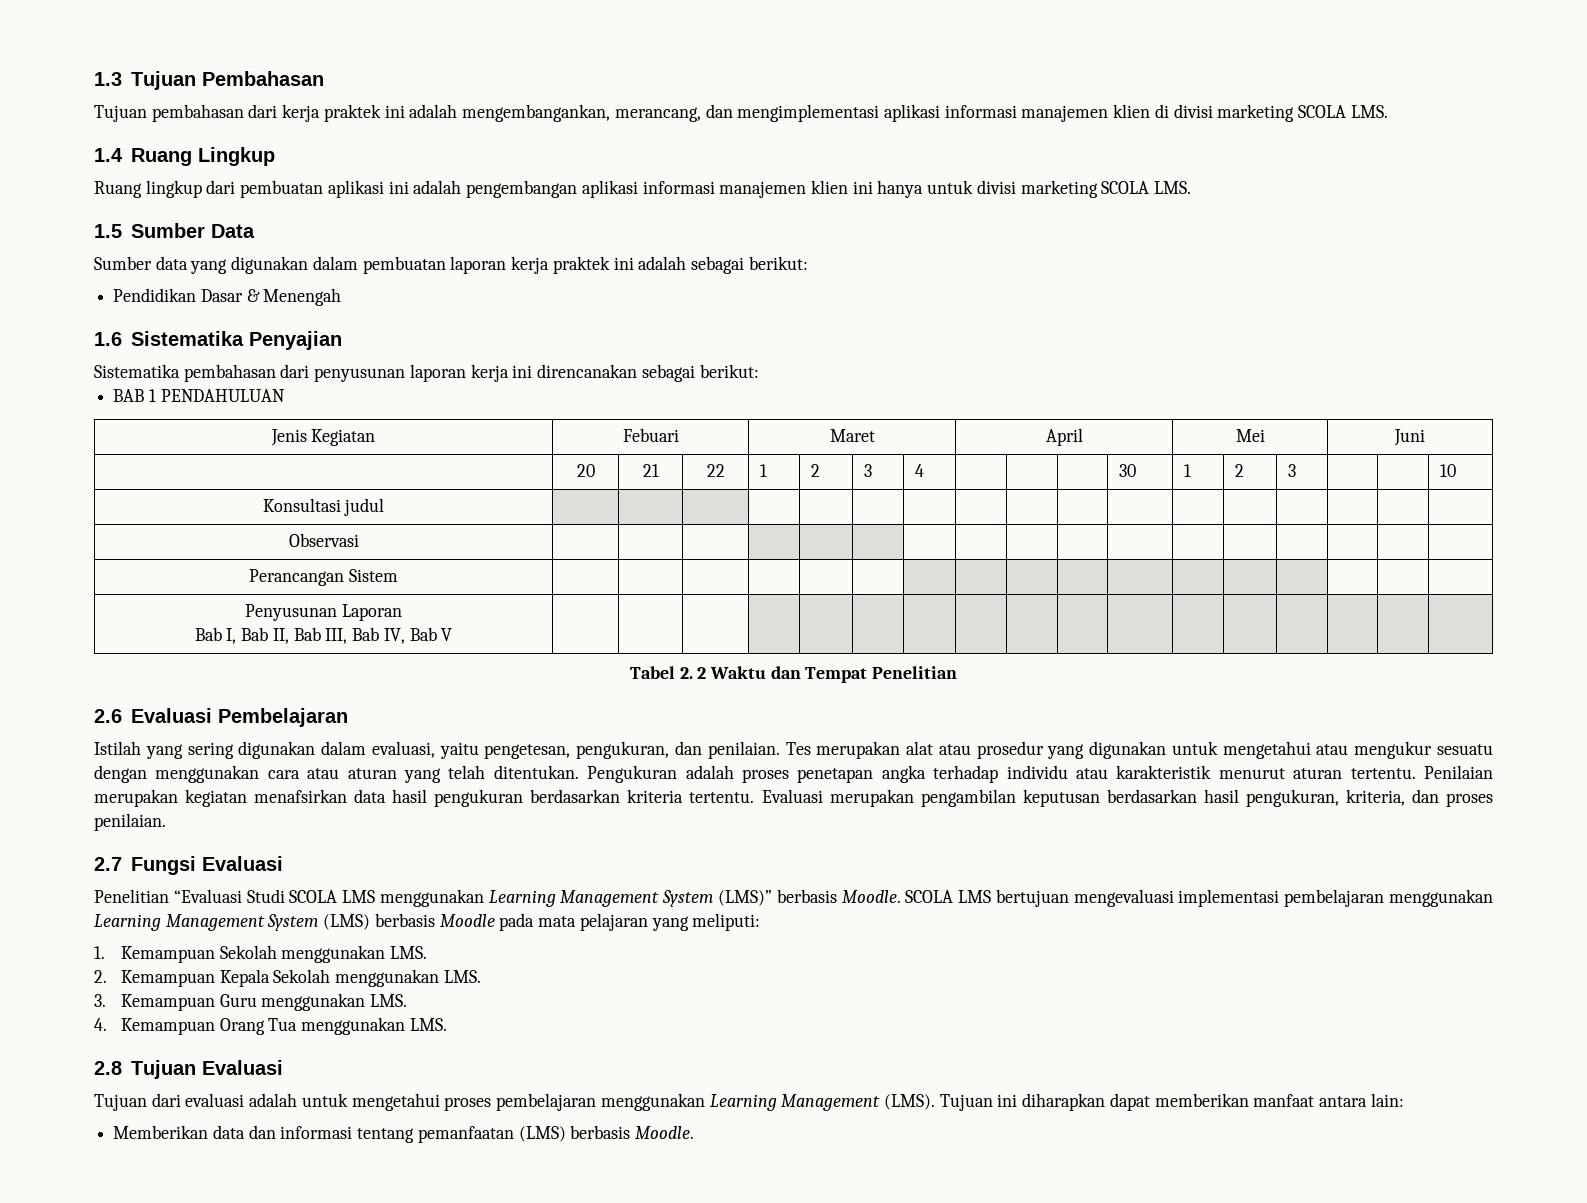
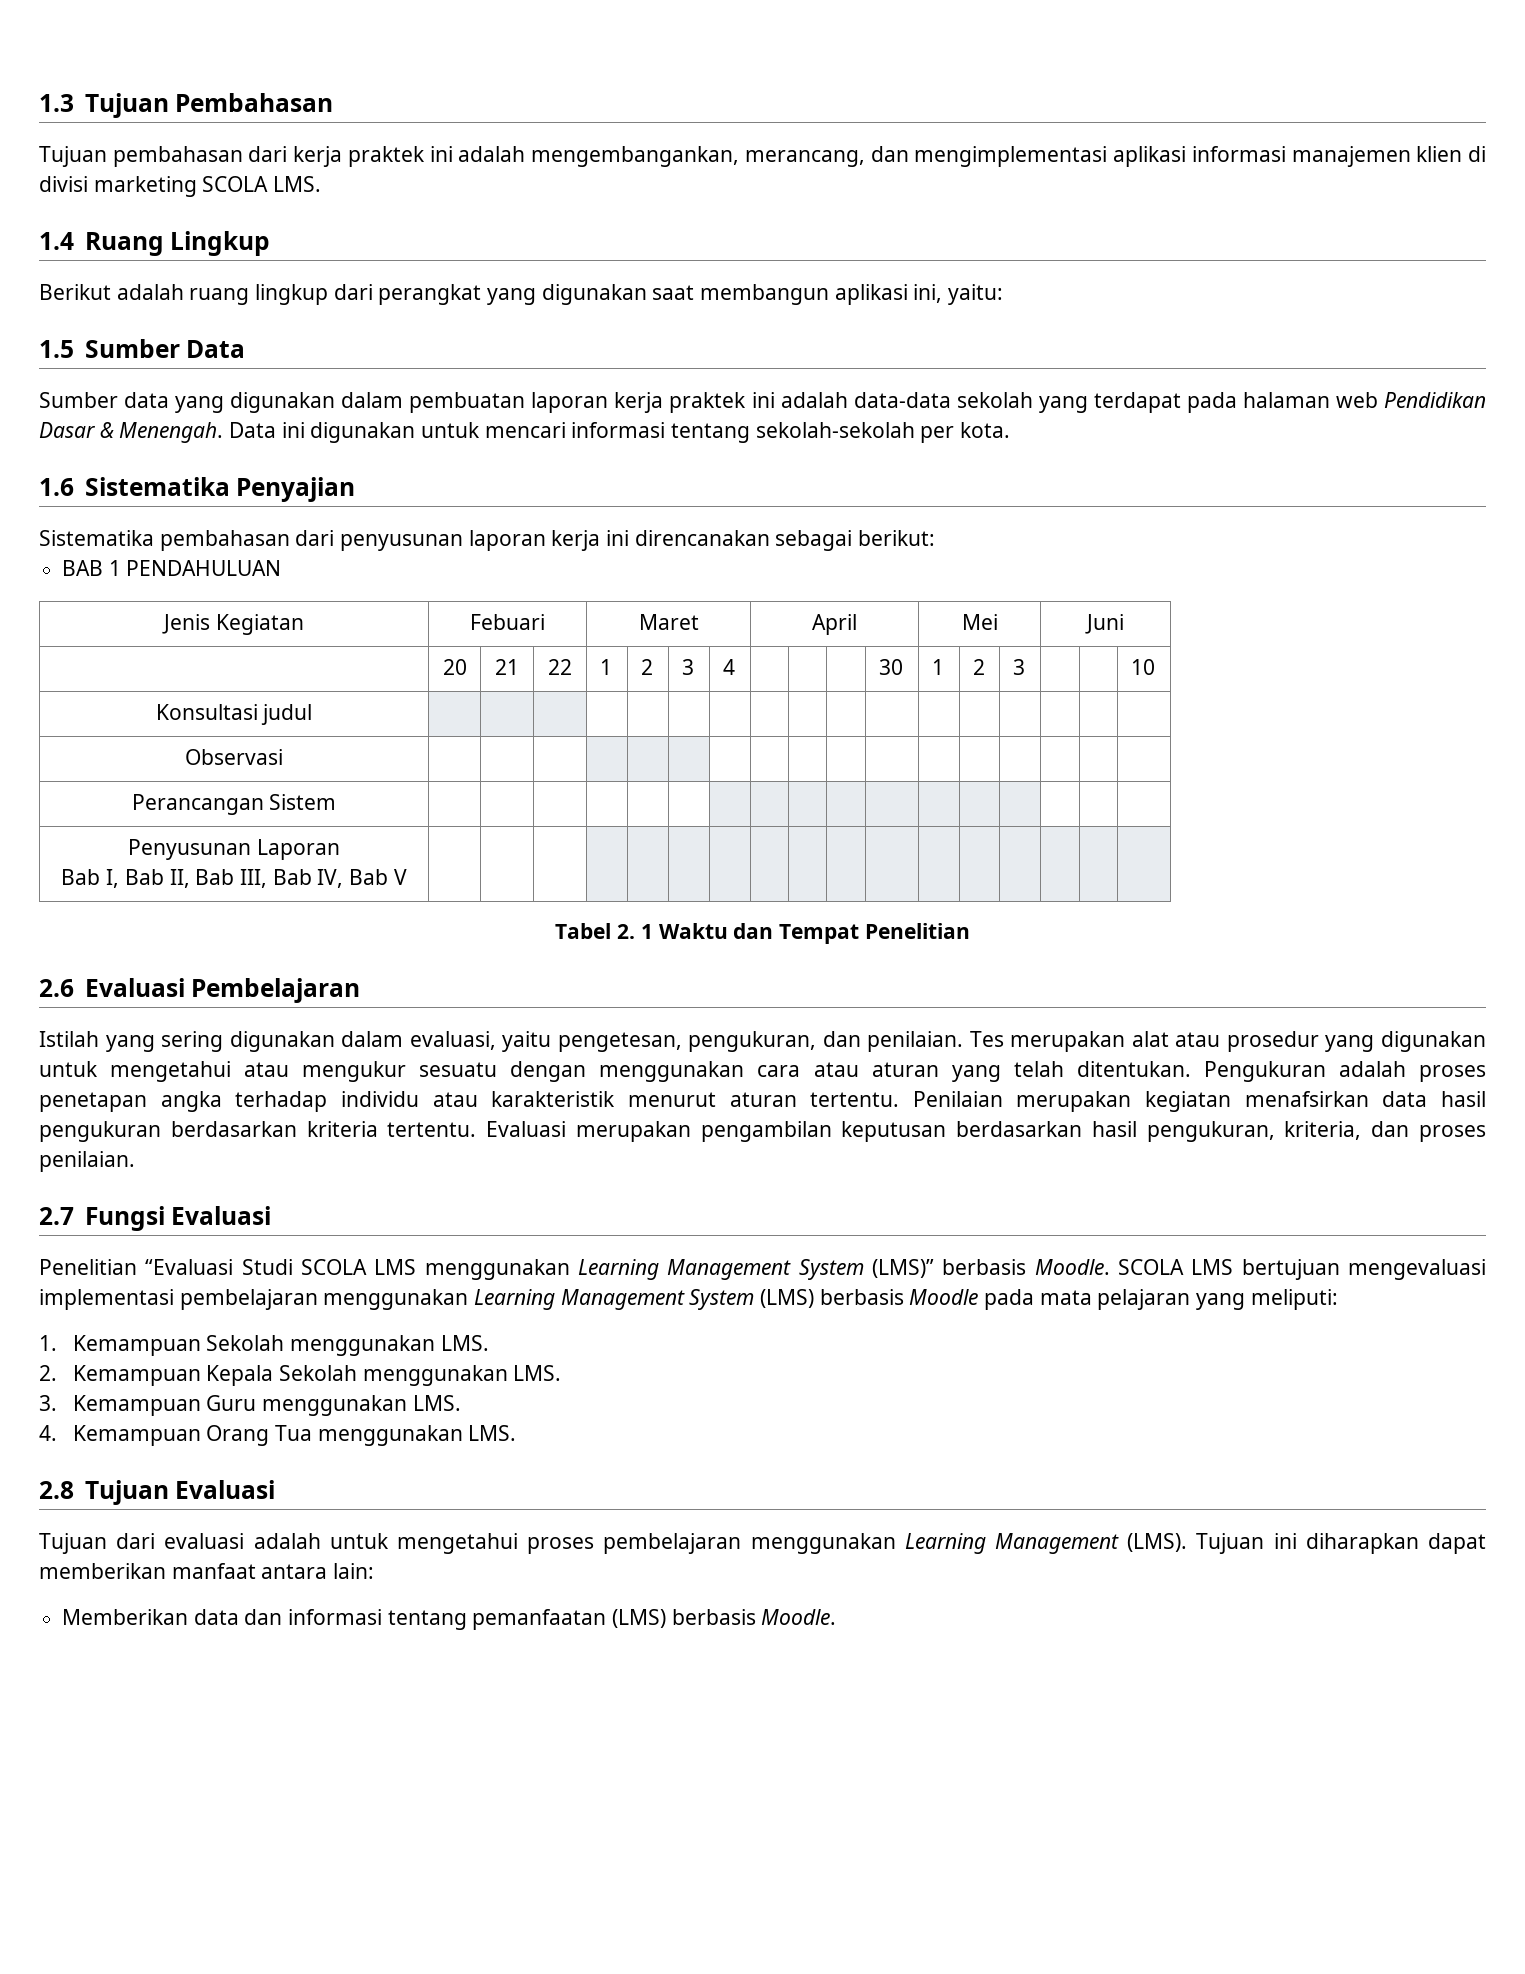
[94,180,1192,198] Ruang lingkup dari pembuatan aplikasi ini adalah pengembangan aplikasi informasi manajemen klien ini hanya untuk divisi marketing SCOLA LMS. -> [39,284,1004,305] Berikut adalah ruang lingkup dari perangkat yang digunakan saat membangun aplikasi ini, yaitu:
[690,256,808,274] [113,288,342,306] sebagai berikut: // Pendidikan Dasar & Menengah -> [853,392,1487,413] [39,422,1011,443] data-data sekolah yang terdapat pada halaman web Pendidikan Dasar & Menengah. Data ini digunakan untuk mencari informasi tentang sekolah-sekolah per kota.
[697,667,707,679] 2 -> [640,924,653,939] 1

